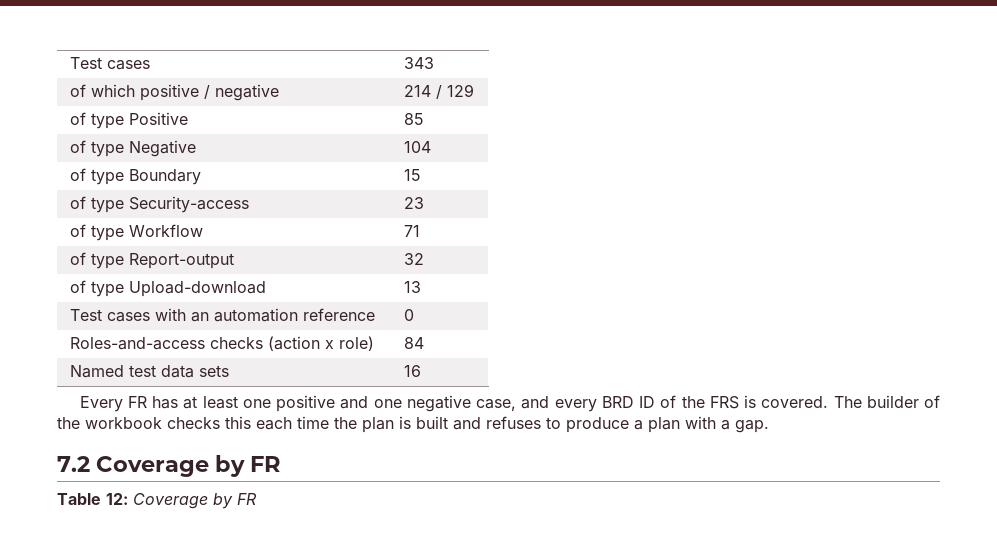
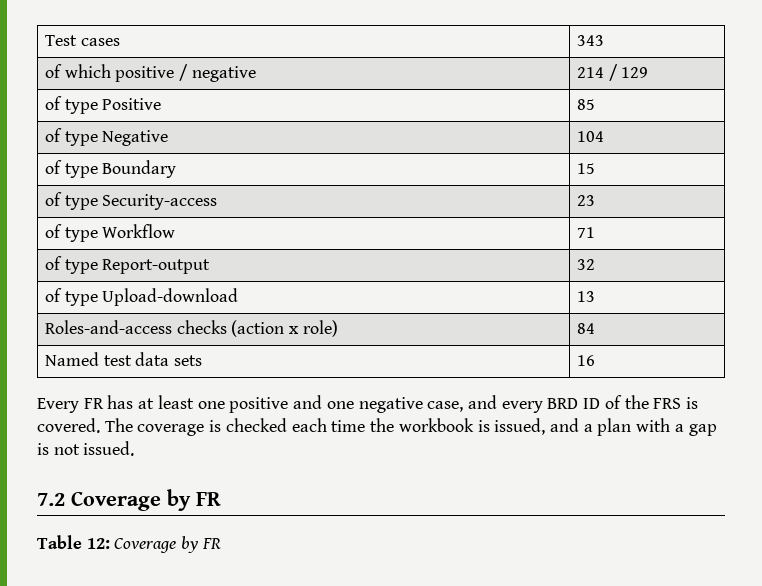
[69,308,375,322] [403,309,414,321] // Test cases with an automation reference | 0 -> (595, 296) none
[866,395,941,408] [57,416,769,433] builder of the workbook checks this each time the plan is built and refuses to produce a plan with a gap. -> [137,418,717,436] [37,441,135,456] coverage is checked each time the workbook is issued, and a plan with a gap is not issued.

